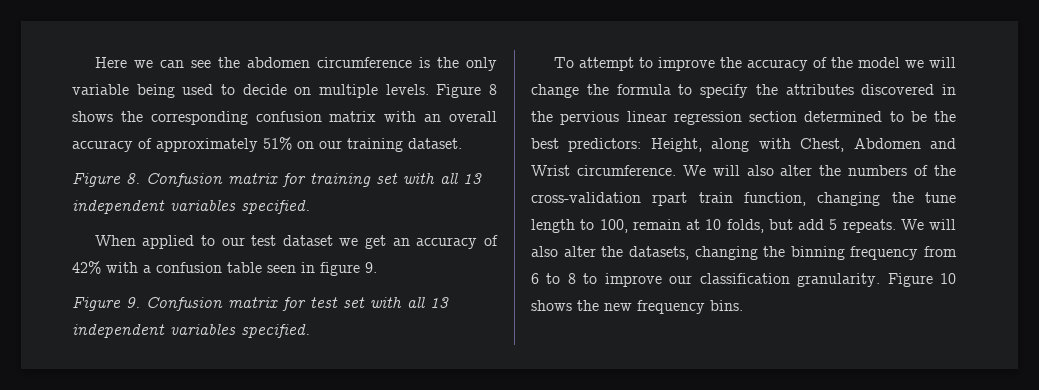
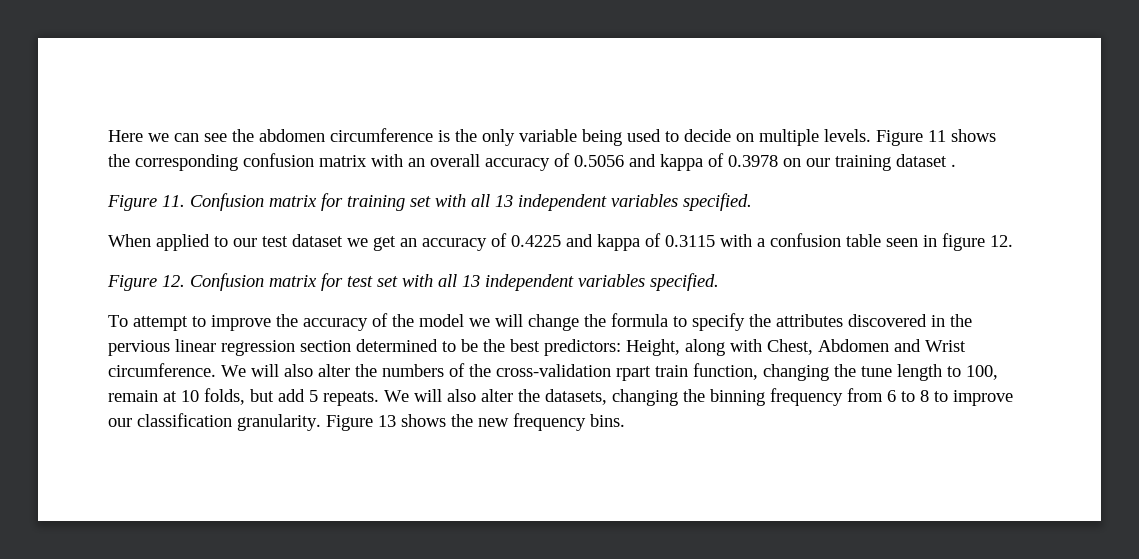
[489,84,498,95] 8 -> [928,130,946,142] 11
[156,137,292,152] approximately 51% -> [574,153,778,171] 0.5056 and kappa of 0.3978
[408,138,462,149] [72,173,140,187] dataset. // Figure 8. -> [896,154,956,167] [107,195,185,211] dataset . // Figure 11.
[72,261,101,274] 42% -> [511,233,715,251] 0.4225 and kappa of 0.3115
[365,262,377,273] [72,297,140,311] 9. // Figure 9. -> [990,235,1013,247] [107,275,185,291] 12. // Figure 12.
[940,273,956,284] 10 -> [378,415,396,427] 13

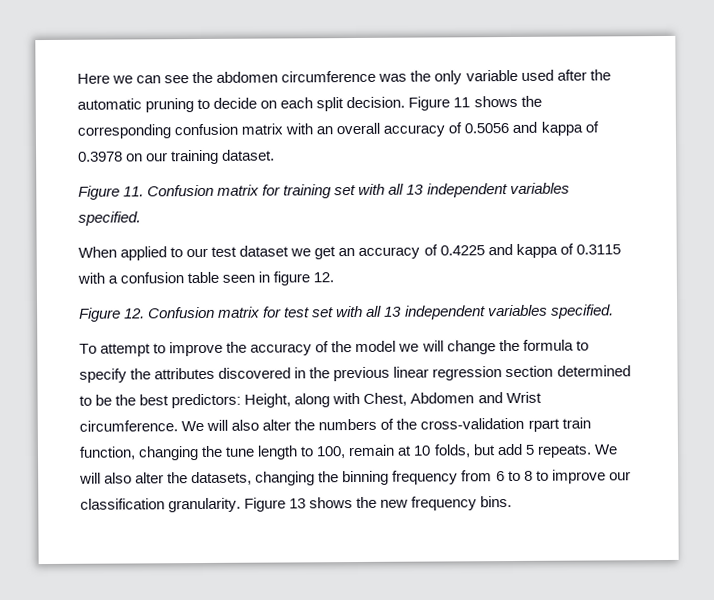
[438,130,450,142] is -> [378,73,408,82] was
[582,129,871,146] being used to decide on multiple levels. -> [520,69,611,81] [77,96,406,113] used after the automatic pruning to decide on each split decision.
[896,154,956,167] dataset . -> [222,149,276,161] dataset.
[108,340,170,356] pervious -> [333,366,391,382] previous

